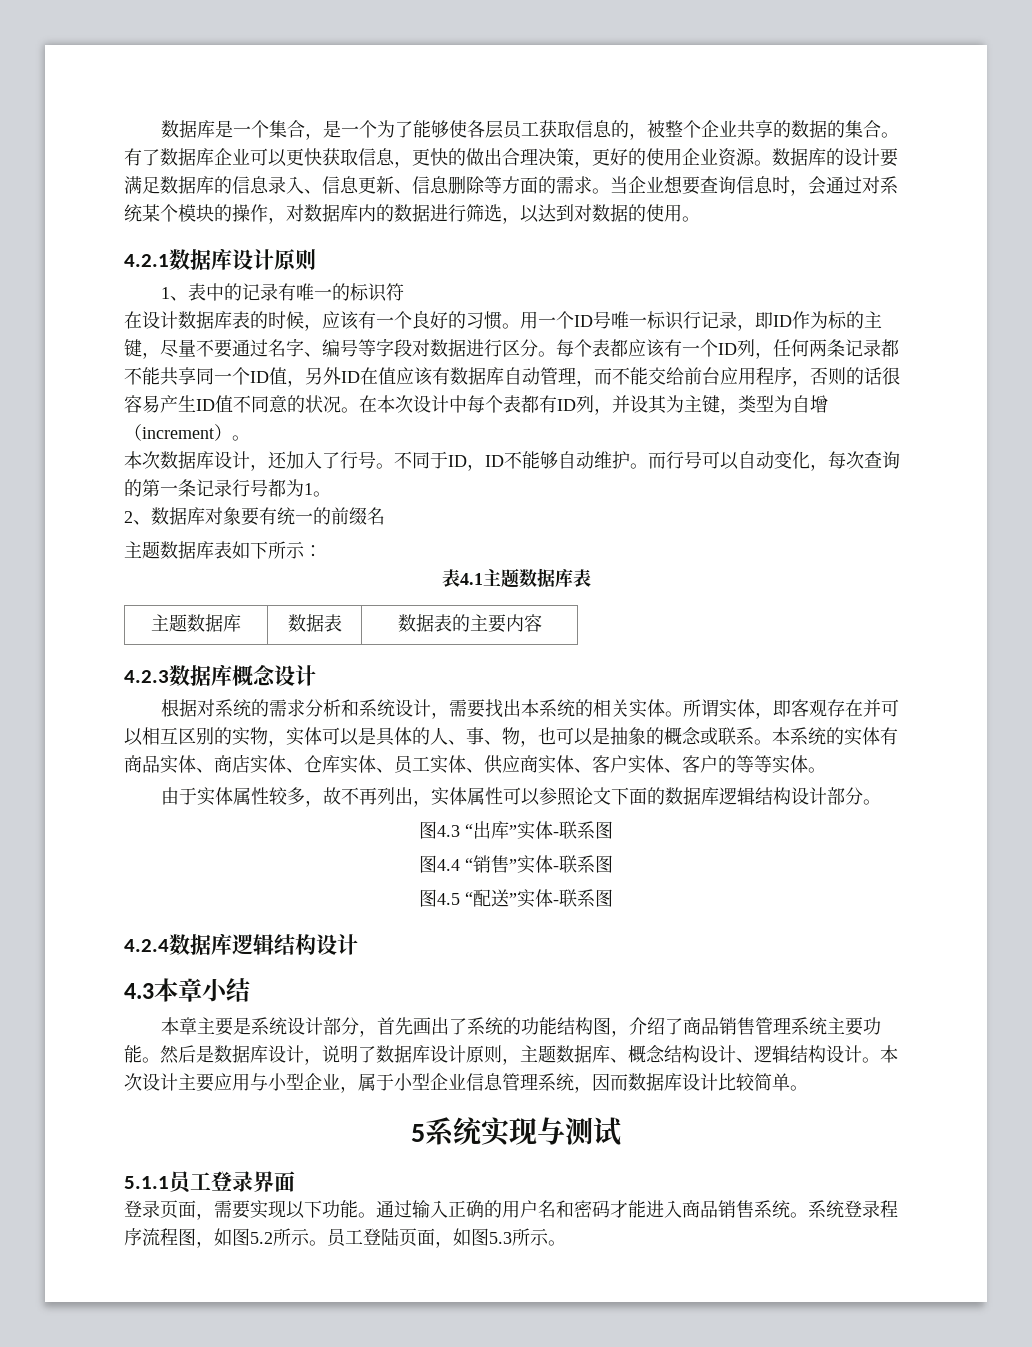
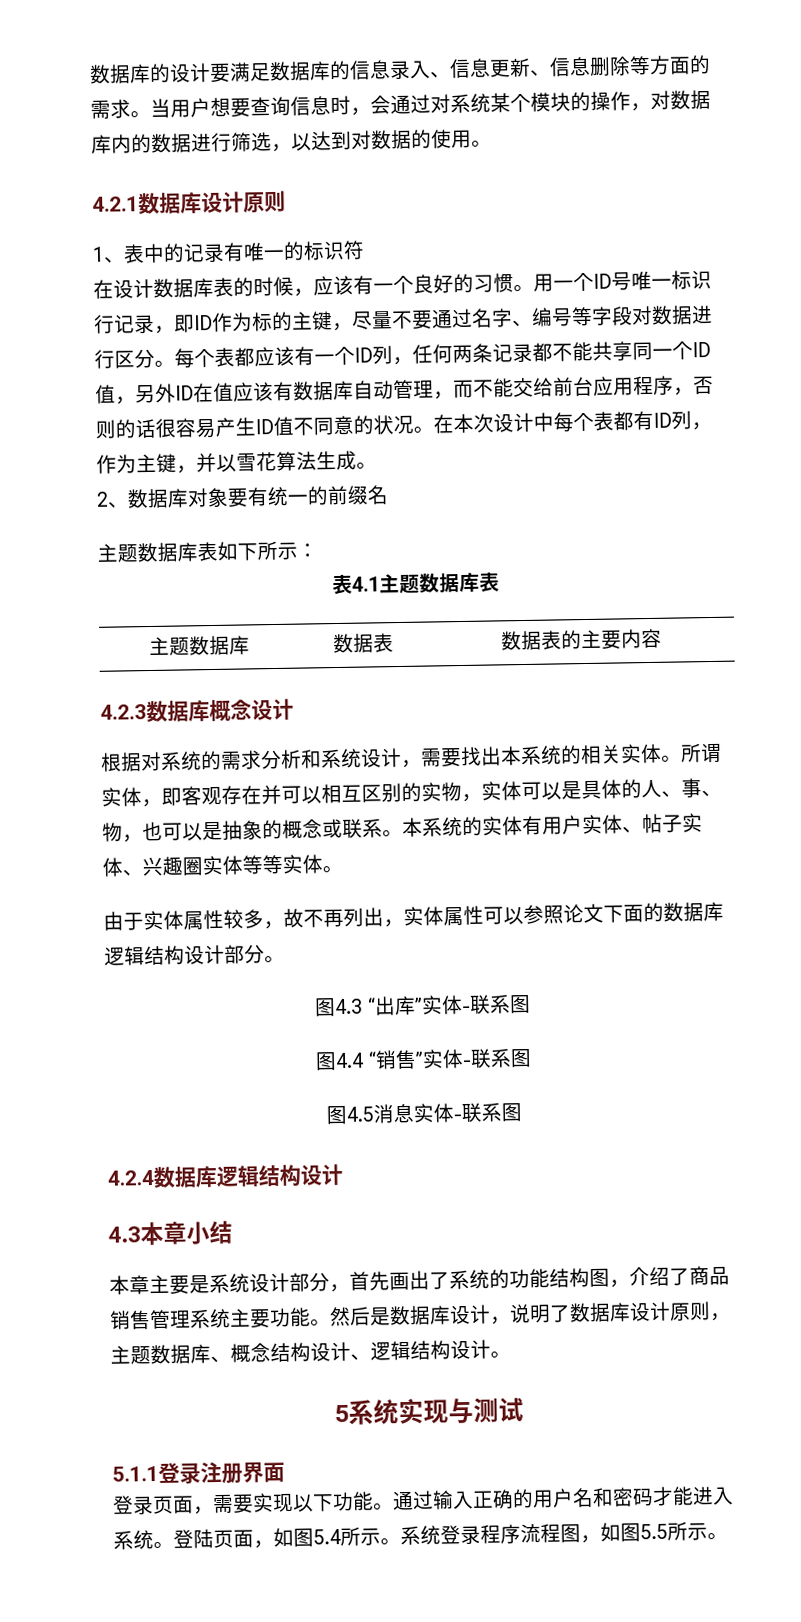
[161,120,900,140] [124,148,826,168] 数据库是一个集合，是一个为了能够使各层员工获取信息的，被整个企业共享的数据的集合。有了数据库企业可以更快获取信息，更快的做出合理决策，更好的使用企业资源。数据库 -> [89,63,151,84] 数据库
[628,176,664,193] 企业 -> [170,97,211,118] 用户
[612,395,667,414] 并设其 -> [96,454,117,474] 作
[738,395,828,413] [124,424,250,441] [124,451,900,471] [124,479,313,497] 类型为自增（increment）。 // 本次数据库设计，还加入了行号。不同于ID，ID不能够自动维护。而行号可以自动变化，每次查询的第一条记录行号都为1 -> [196,450,357,473] 并以雪花算法生成
[124,754,736,774] 商品实体、商店实体、仓库实体、员工实体、供应商实体、客户实体、客户的 -> [542,813,703,835] [102,855,243,877] 用户实体、帖子实体、兴趣圈实体
[465,889,517,907] “配送” -> [373,1103,415,1124] 消息
[880,1045,898,1063] [124,1073,808,1093] 本次设计主要应用与小型企业，属于小型企业信息管理系统，因而数据库设计比较简单。 -> (511, 1354) none
[169,1171,253,1194] 员工登录 -> [158,1461,243,1485] 登录注册
[682,1200,790,1218] 商品销售系统 -> [113,1526,381,1550] 系统。登陆页面，如图5.4所示
[250,1228,512,1248] 5.2所示。员工登陆页面，如图5.3 -> [640,1523,668,1540] 5.5

